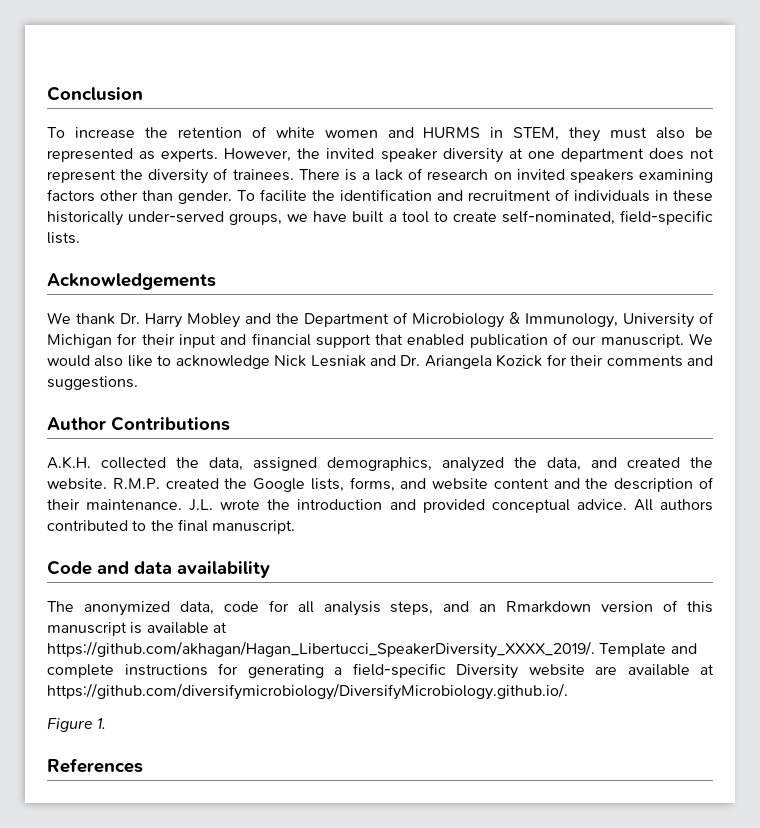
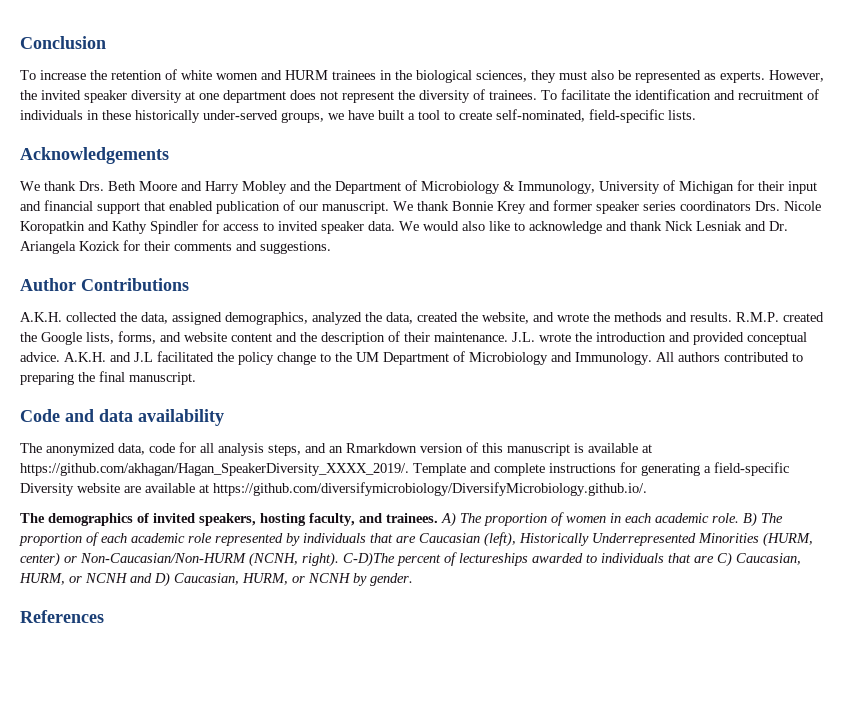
[423,127,560,141] HURMS in STEM, -> [285,70,527,83] HURM trainees in the biological sciences,
[298,168,713,183] [47,189,307,204] There is a lack of research on invited speakers examining factors other than gender. To facilite -> [541,89,610,100] To facilitate
[120,313,140,324] Dr. -> [79,181,202,191] Drs. Beth Moore and
(713, 339) none -> [417,200,821,214] [20,220,419,234] thank Bonnie Krey and former speaker series coordinators Drs. Nicole Koropatkin and Kathy Spindler for access to invited speaker data. We
(270, 362) none -> [606,221,662,231] and thank
[591,457,713,468] [47,478,107,490] and created the website. -> [417,312,732,324] created the website, and wrote the methods and results.
(627, 504) none -> [64,351,652,365] A.K.H. and J.L facilitated the policy change to the UM Department of Microbiology and Immunology.
(147, 525) none -> [20,372,74,385] preparing
[47,641,595,658] https://github.com/akhagan/Hagan_Libertucci_SpeakerDiversity_XXXX_2019/. -> [20,463,409,476] https://github.com/akhagan/Hagan_SpeakerDiversity_XXXX_2019/.
[47,718,107,732] Figure 1. -> [20,512,783,527] [19,532,813,547] [20,552,801,567] [19,572,413,587] The demographics of invited speakers, hosting faculty, and trainees. A) The proportion of women in each academic role. B) The proportion of each academic role represented by individuals that are Caucasian (left), Historically Underrepresented Minorities (HURM, center) or Non-Caucasian/Non-HURM (NCNH, right). C-D)The percent of lectureships awarded to individuals that are C) Caucasian, HURM, or NCNH and D) Caucasian, HURM, or NCNH by gender.

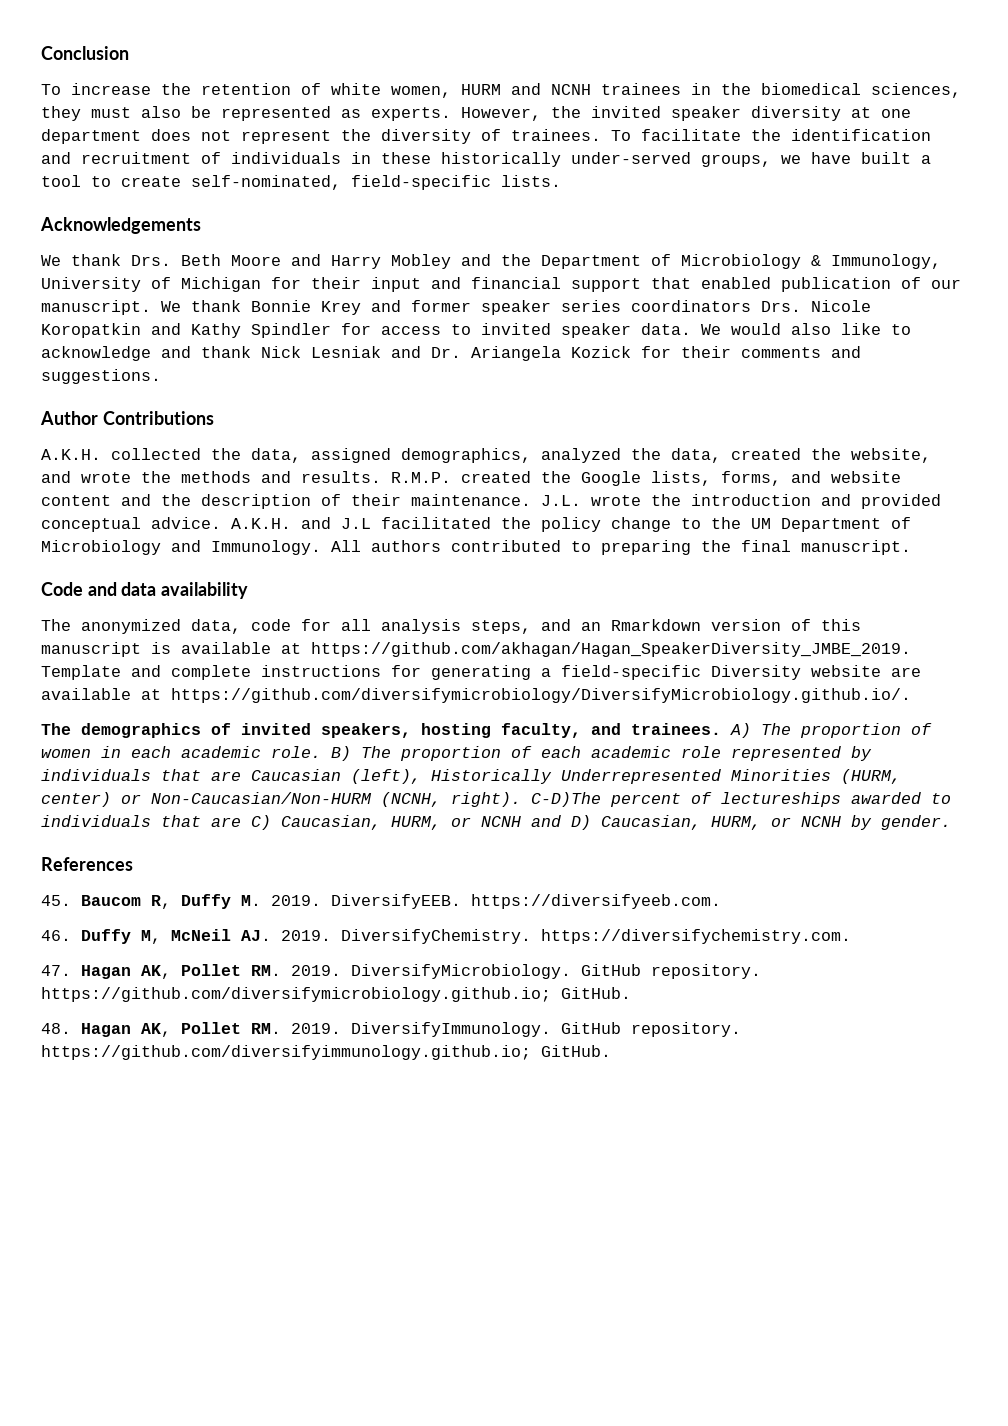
[216,70,328,80] women and HURM -> [391,83,591,98] women, HURM and NCNH
[416,70,472,83] biological -> [761,83,861,95] biomedical
[20,463,409,476] https://github.com/akhagan/Hagan_SpeakerDiversity_XXXX_2019/. -> [311,642,911,657] https://github.com/akhagan/Hagan_SpeakerDiversity_JMBE_2019.
(104, 616) none -> [41,894,721,909] [41,929,851,944] [41,964,761,979] [41,987,631,1002] [41,1022,741,1037] [41,1045,611,1060] // 45. Baucom R, Duffy M. 2019. DiversifyEEB. https://diversifyeeb.com. // 46. Duffy M, McNeil AJ. 2019. DiversifyChemistry. https://diversifychemistry.com. // 47. Hagan AK, Pollet RM. 2019. DiversifyMicrobiology. GitHub repository. https://github.com/diversifymicrobiology.github.io; GitHub. // 48. Hagan AK, Pollet RM. 2019. DiversifyImmunology. GitHub repository. https://github.com/diversifyimmunology.github.io; GitHub.

